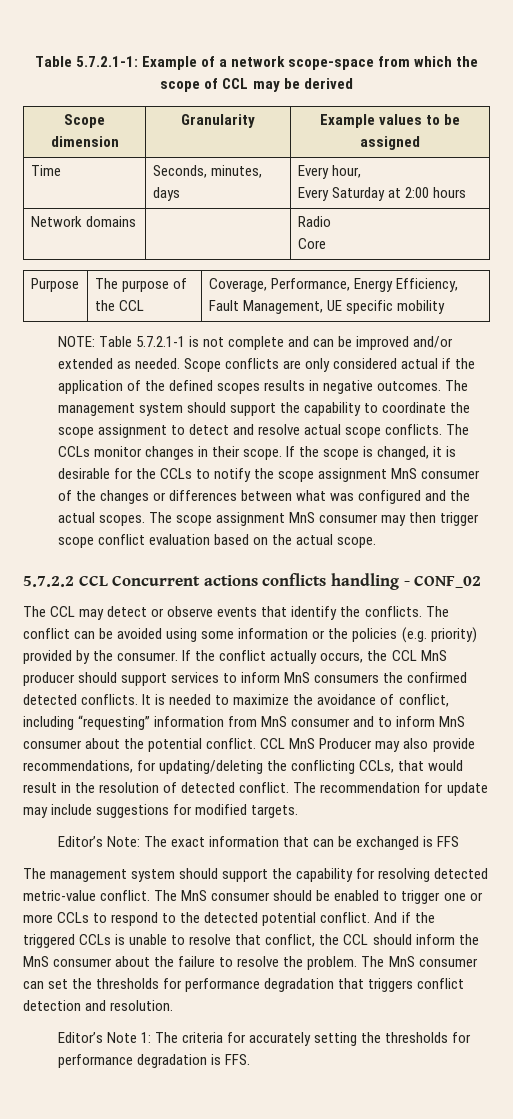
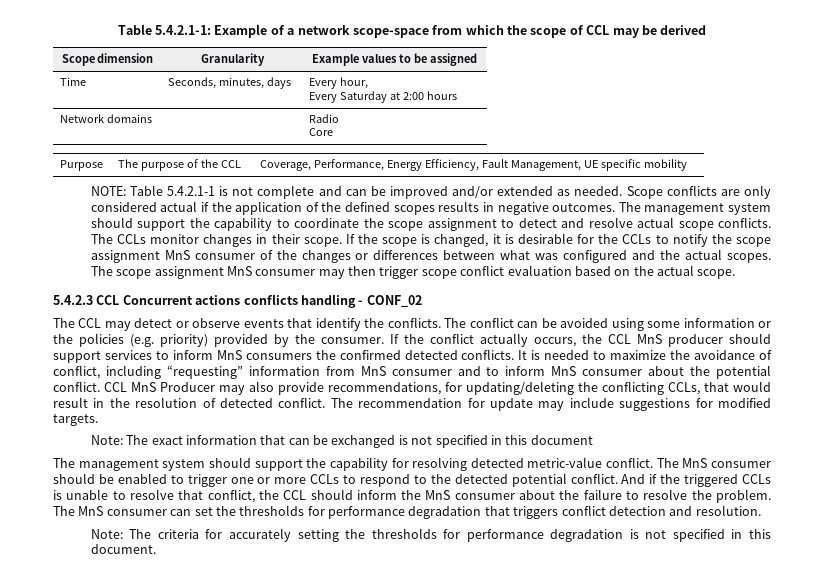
[34,56,138,67] Table 5.7.2.1-1: -> [117,24,212,35] Table 5.4.2.1-1:
[135,336,185,347] 5.7.2.1-1 -> [167,186,216,196] 5.4.2.1-1
[23,576,74,587] 5.7.2.2 -> [53,295,93,305] 5.4.2.3
[57,836,103,847] Editor’s -> (98, 420) none
[437,836,460,847] FFS -> [411,435,593,448] not specified in this document
[57,1032,151,1043] Editor’s Note 1: -> [90,529,123,539] Note:
[224,1054,250,1065] FFS. -> [645,529,772,542] [90,544,156,554] not specified in this document.

